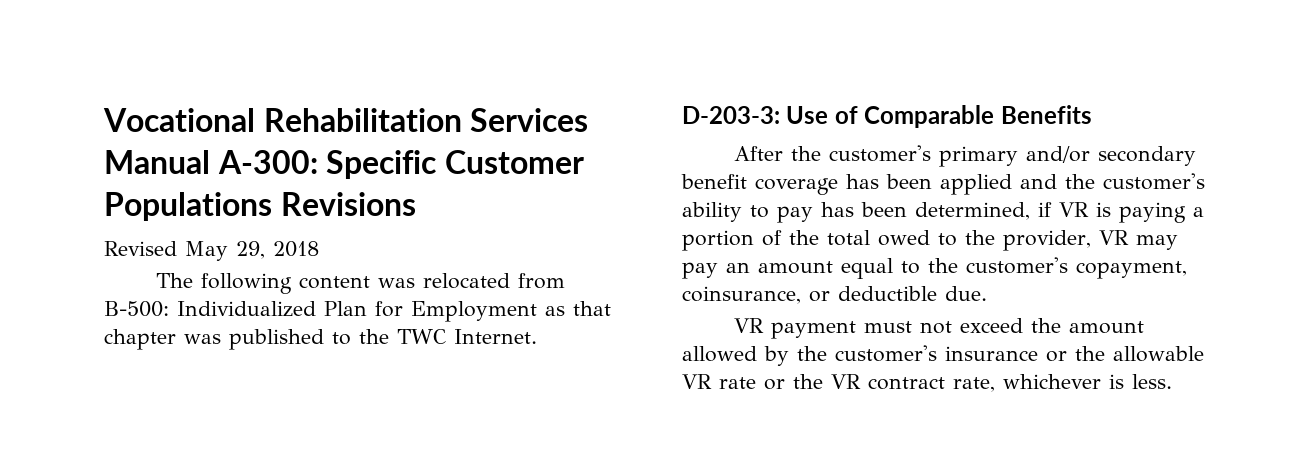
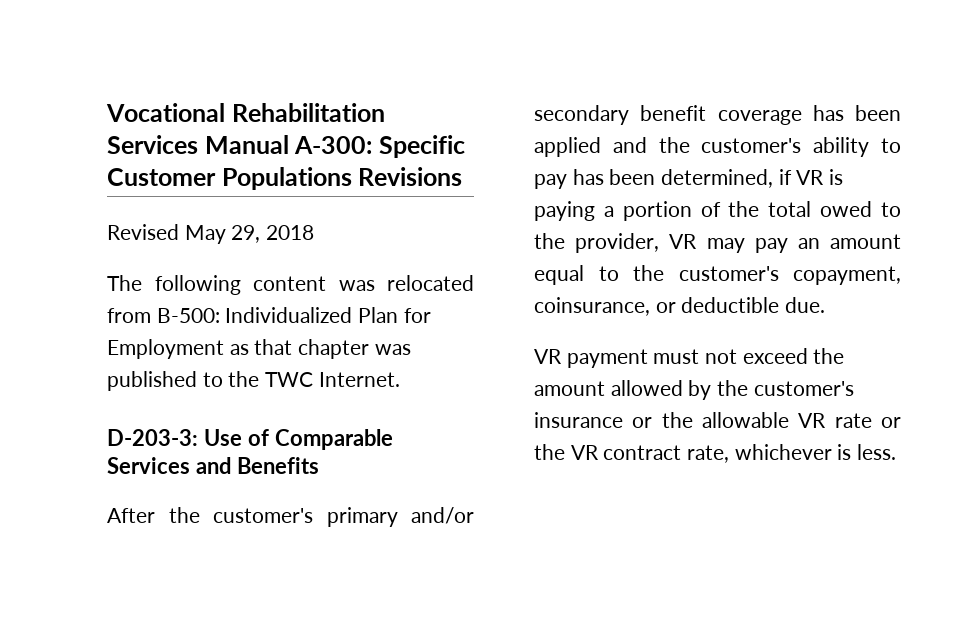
(995, 116) none -> [107,457,231,474] Services and

